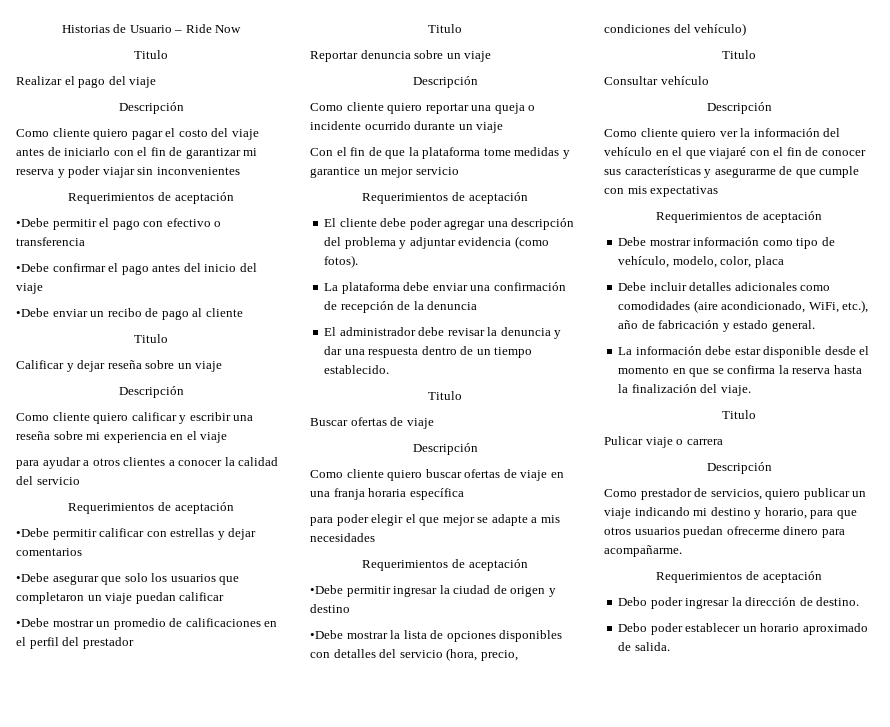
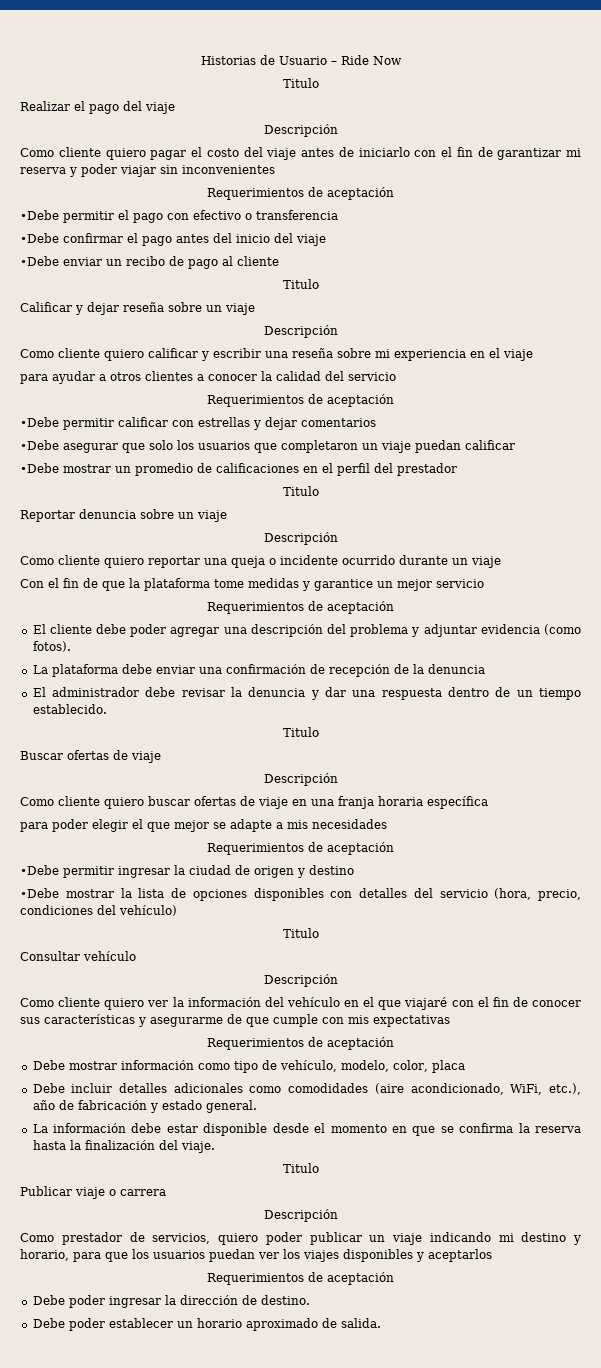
[604,436,643,445] Pulicar -> [20,1186,72,1196] Publicar
(801, 494) none -> [265,1232,302,1245] poder
[604,527,631,535] otros -> [132,1249,149,1259] los
[726,526,845,538] [604,545,682,557] [656,571,822,583] [618,597,648,606] ofrecerme dinero para acompañarme. // Requerimientos de aceptación // Debo -> [258,1249,492,1262] [207,1272,394,1285] [32,1295,65,1305] ver los viajes disponibles y aceptarlos // Requerimientos de aceptación // Debe
[618,623,648,632] Debo -> [32,1318,65,1328] Debe

